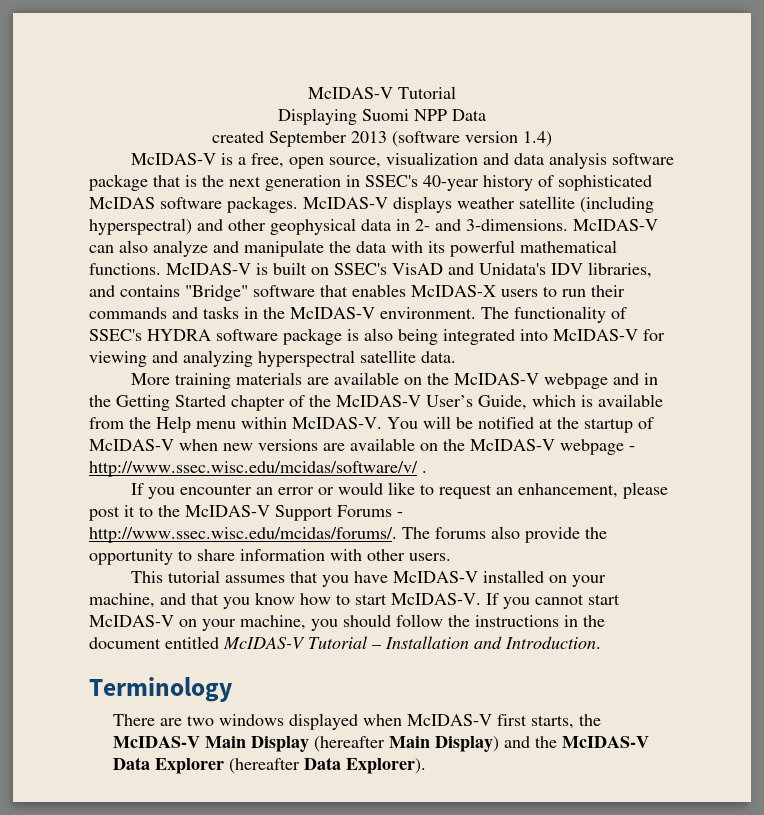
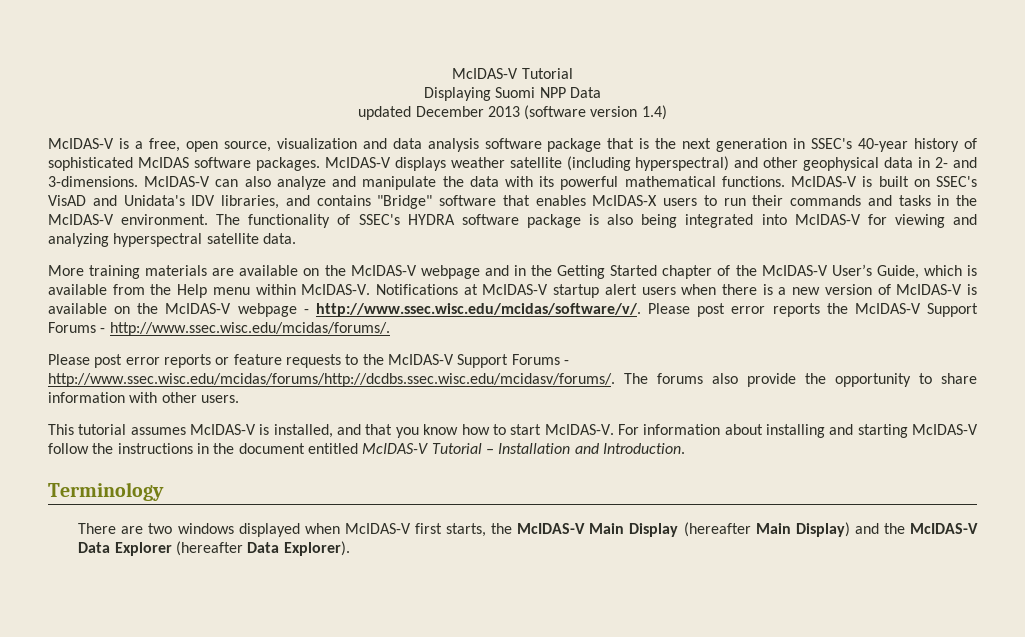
[212,131,347,147] created September -> [358,106,484,120] updated December
[387,416,654,433] [89,439,345,451] You will be notified at the startup of McIDAS-V when new versions are -> [376,284,977,298] Notifications at McIDAS-V startup alert users when there is a new version of McIDAS-V is
[89,461,427,477] [131,482,669,499] [89,505,135,521] http://www.ssec.wisc.edu/mcidas/software/v/ . // If you encounter an error or would like to request an enhancement, please post it -> [315,303,979,317] [48,322,390,336] [48,354,341,368] http://www.ssec.wisc.edu/mcidas/software/v/. Please post error reports the McIDAS-V Support Forums - http://www.ssec.wisc.edu/mcidas/forums/. // Please post error reports or feature requests
[89,527,397,543] http://www.ssec.wisc.edu/mcidas/forums/. -> [48,373,615,387] http://www.ssec.wisc.edu/mcidas/forums/http://dcdbs.ssec.wisc.edu/mcidasv/forums/.
[290,570,607,587] [89,593,155,608] that you have McIDAS-V installed on your machine, -> [190,424,333,438] McIDAS-V is installed,
[486,593,620,609] [89,614,391,631] If you cannot start McIDAS-V on your machine, you should -> [617,424,979,438] For information about installing and starting McIDAS-V

